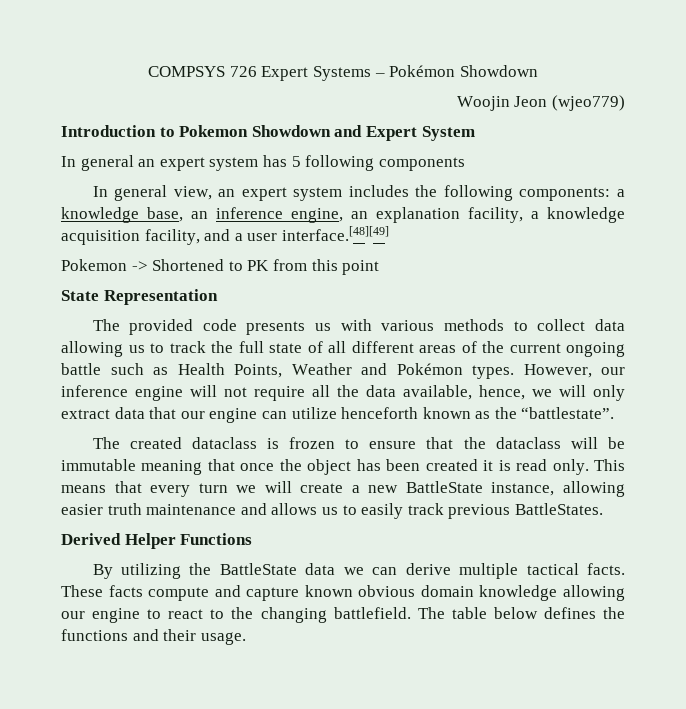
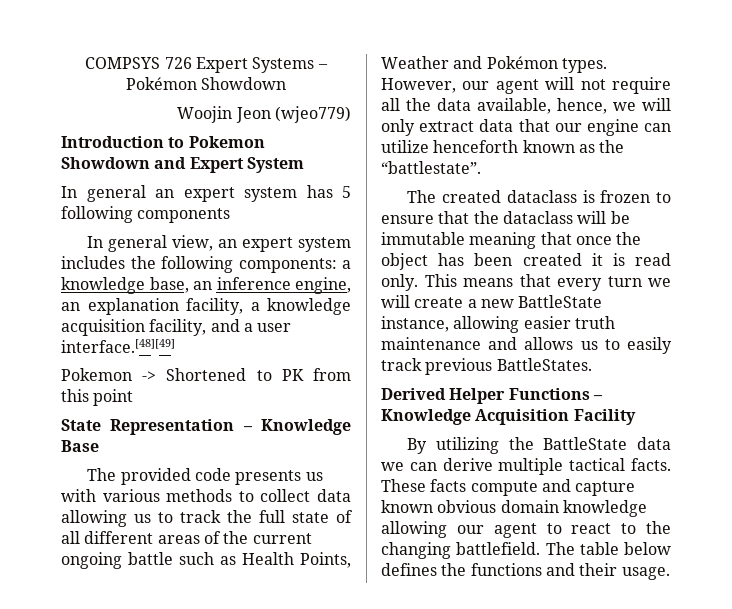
(218, 297) none -> [242,419,351,435] [61,440,99,452] – Knowledge Base
[61,385,183,401] inference engine -> [495,79,539,94] agent
(253, 539) none -> [592,395,603,400] [381,409,636,425] – Knowledge Acquisition Facility
[92,608,141,623] engine -> [493,523,537,538] agent

